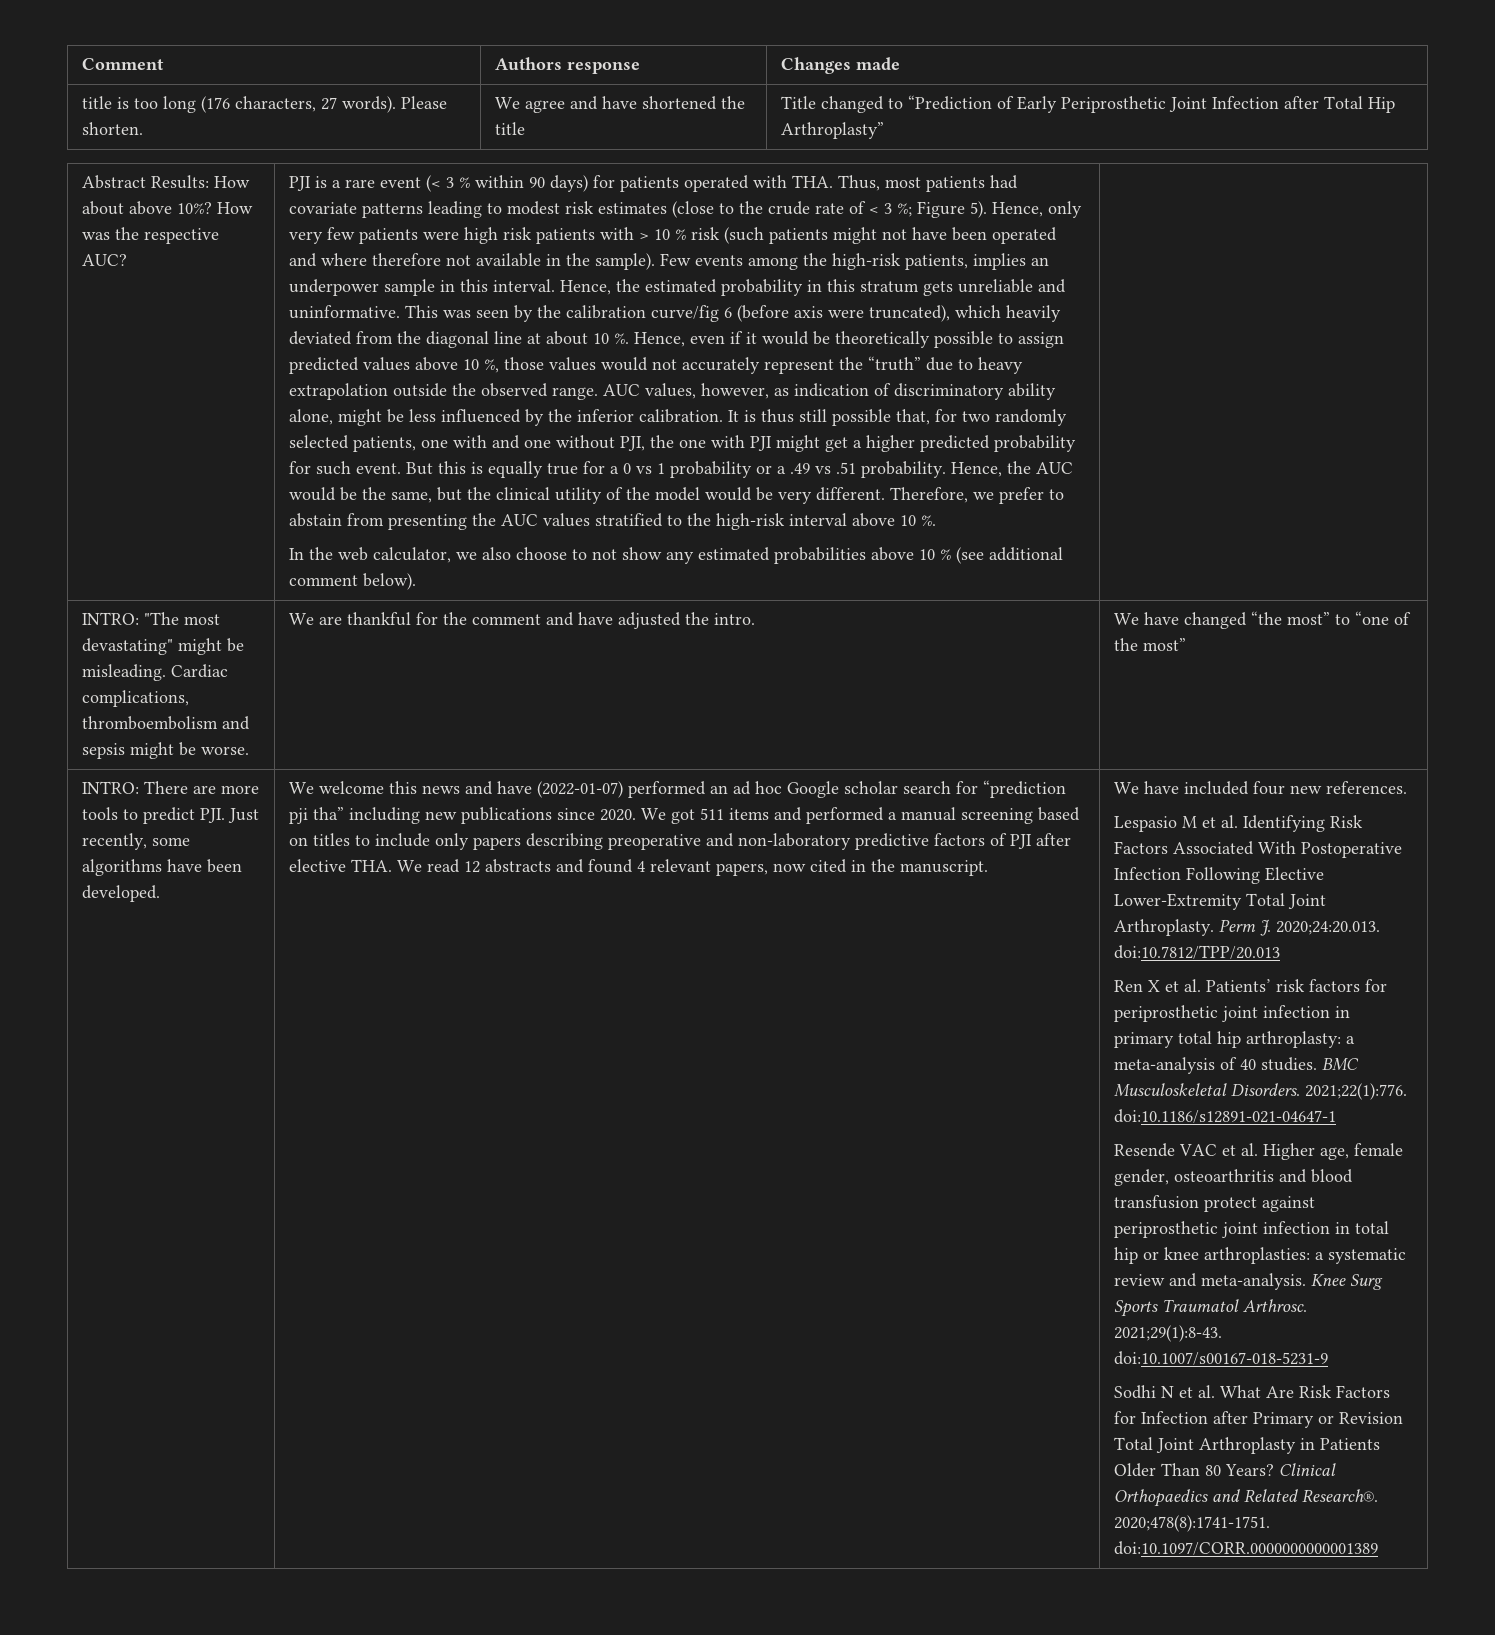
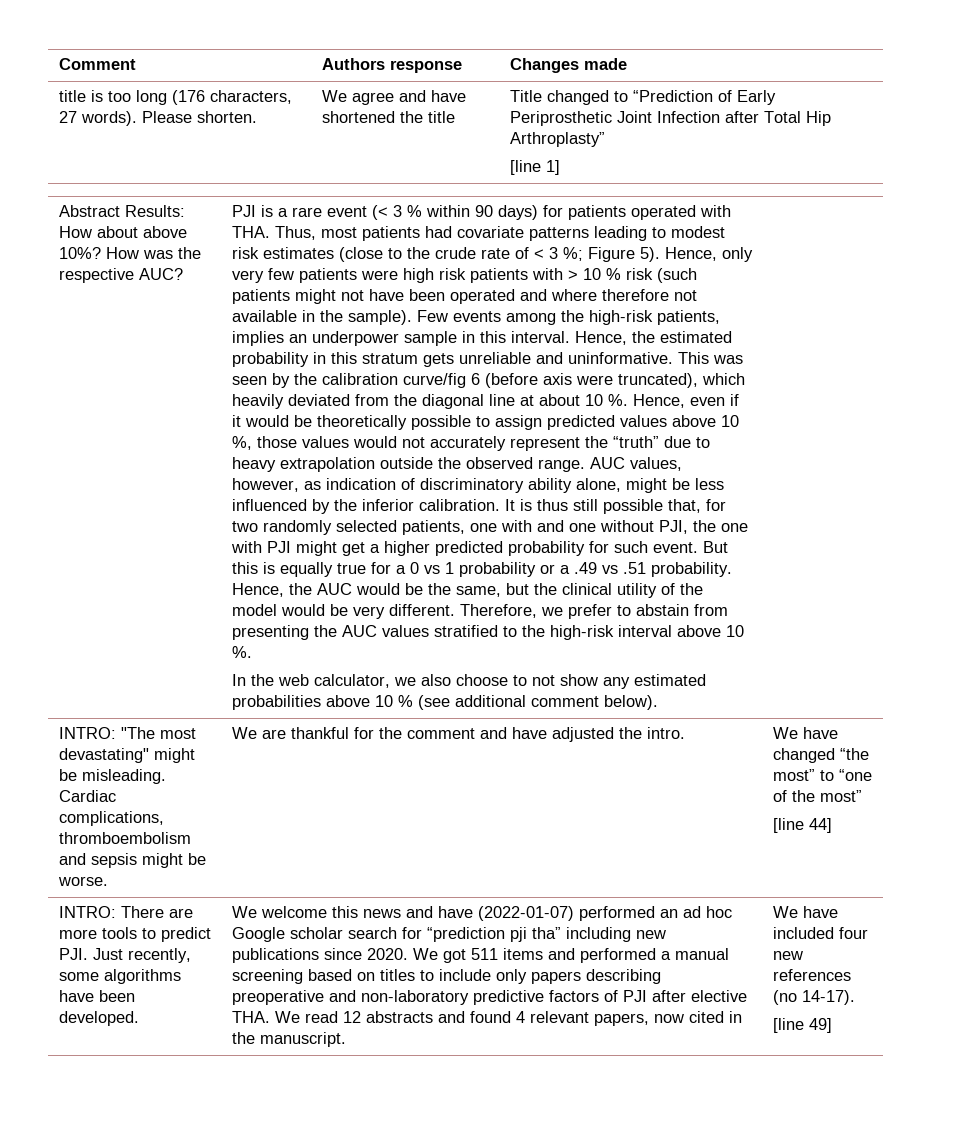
(884, 130) none -> [509,160,560,175] // [line 1]
(1186, 644) none -> [772,818,832,833] // [line 44]
[1325,781,1407,794] [1113,815,1363,832] [1113,841,1402,858] [1113,867,1324,884] [1113,893,1326,910] [1113,919,1380,936] [1113,945,1280,959] [1113,979,1387,992] [1113,1005,1350,1022] [1113,1031,1355,1048] [1113,1057,1359,1074] [1113,1083,1407,1100] [1113,1109,1336,1123] [1113,1143,1403,1160] [1113,1169,1353,1186] [1113,1195,1315,1212] [1113,1221,1389,1238] [1113,1247,1406,1264] [1113,1273,1383,1290] [1113,1299,1307,1317] [1113,1325,1222,1342] [1113,1351,1328,1365] [1113,1385,1390,1399] [1113,1411,1403,1428] [1113,1437,1380,1454] [1113,1463,1336,1477] [1113,1489,1378,1507] [1113,1515,1270,1532] [1113,1541,1378,1555] references. // Lespasio M et al. Identifying Risk Factors Associated With Postoperative Infection Following Elective Lower-Extremity Total Joint Arthroplasty. Perm J. 2020;24:20.013. doi:10.7812/TPP/20.013 // Ren X et al. Patients’ risk factors for periprosthetic joint infection in primary total hip arthroplasty: a meta-analysis of 40 studies. BMC Musculoskeletal Disorders. 2021;22(1):776. doi:10.1186/s12891-021-04647-1 // Resende VAC et al. Higher age, female gender, osteoarthritis and blood transfusion protect against periprosthetic joint infection in total hip or knee arthroplasties: a systematic review and meta-analysis. Knee Surg Sports Traumatol Arthrosc. 2021;29(1):8-43. doi:10.1007/s00167-018-5231-9 // Sodhi N et al. What Are Risk Factors for Infection after Primary or Revision Total Joint Arthroplasty in Patients Older Than 80 Years? Clinical Orthopaedics and Related Research®. 2020;478(8):1741-1751. doi:10.1097/CORR.0000000000001389 -> [772,969,851,981] [772,990,855,1005] [772,1018,832,1033] references (no 14-17). // [line 49]

